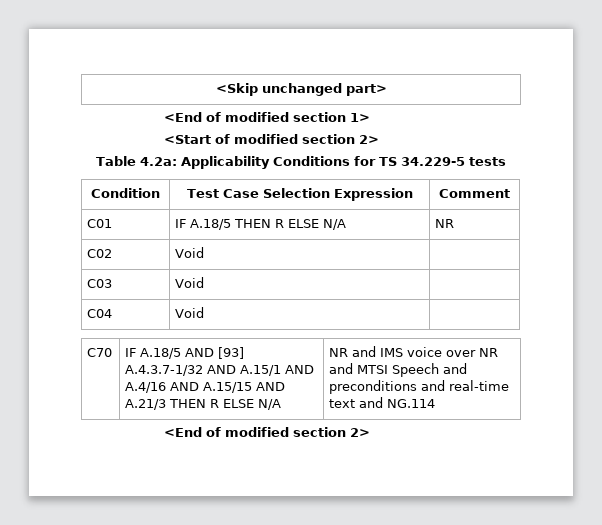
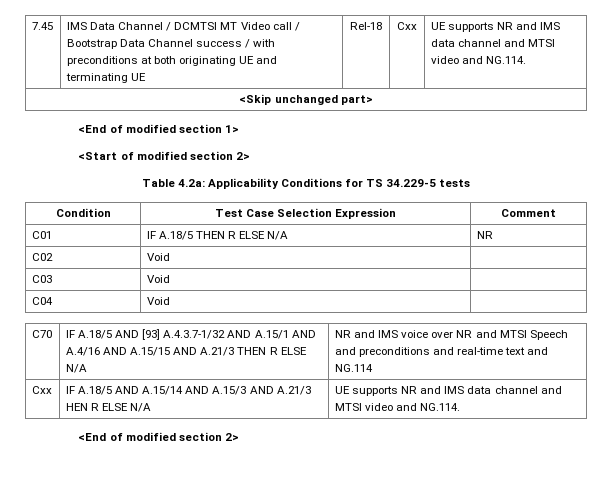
(215, 89) none -> [31,22,53,30] [66,22,300,31] [66,39,276,49] [66,56,278,66] [65,73,147,83] [350,22,382,30] [397,22,417,30] [430,22,561,32] [430,39,556,47] [430,56,527,64] 7.45 | IMS Data Channel / DCMTSI MT Video call / Bootstrap Data Channel success / with preconditions at both originating UE and terminating UE | Rel-18 | Cxx | UE supports NR and IMS data channel and MTSI video and NG.114. //
(436, 403) none -> [31,386,52,394] [65,386,311,395] [65,403,152,412] [334,386,562,396] [334,403,461,411] // Cxx | IF A.18/5 AND A.15/14 AND A.15/3 AND A.21/3 HEN R ELSE N/A | UE supports NR and IMS data channel and MTSI video and NG.114.

